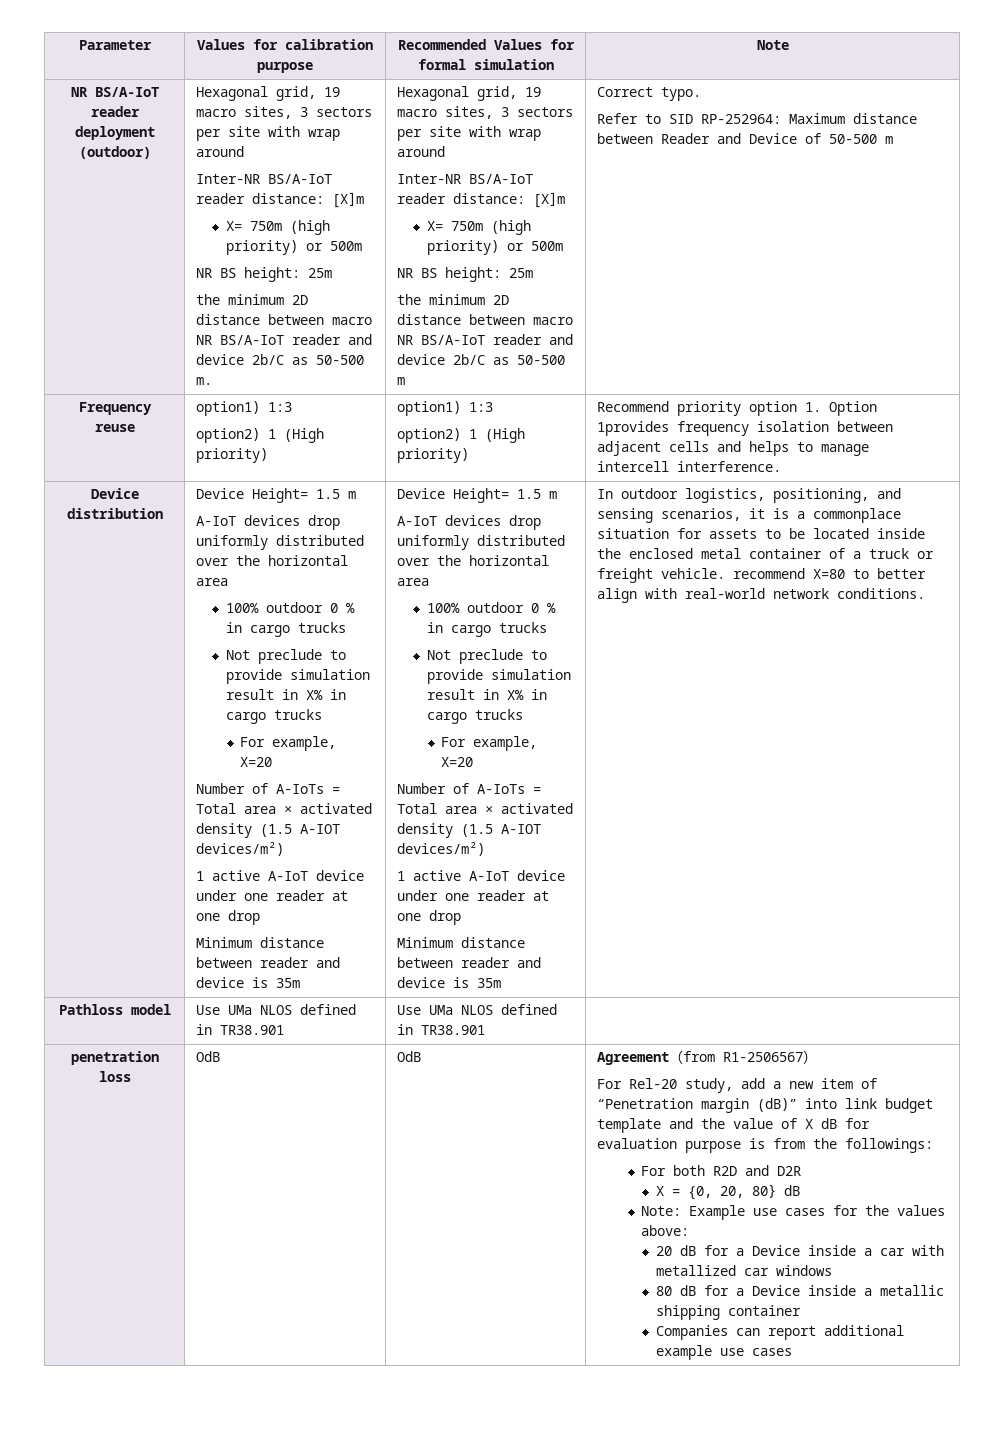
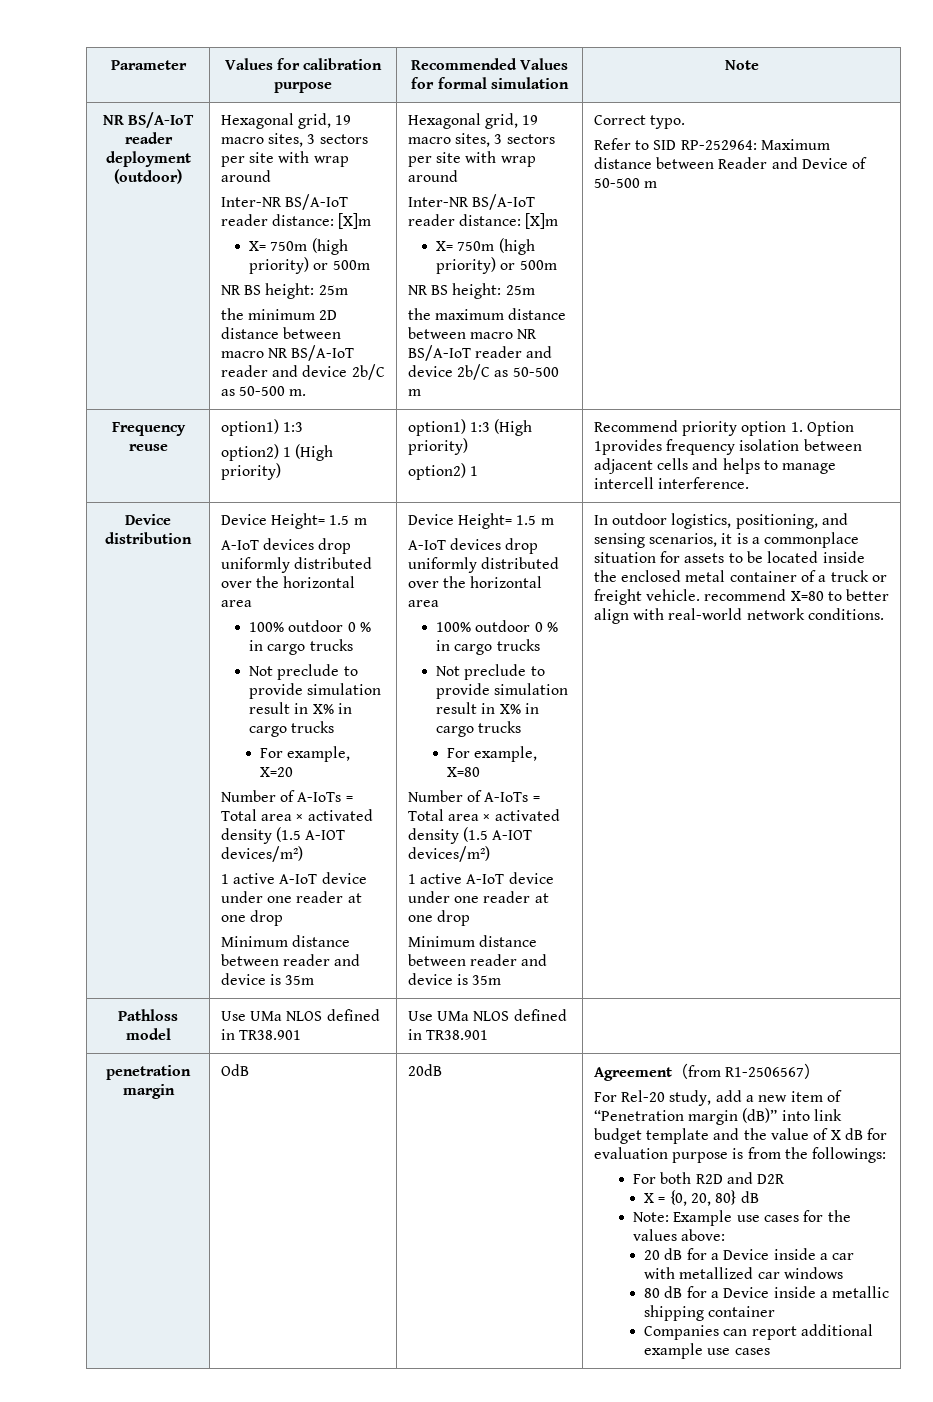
[429,294,510,305] minimum 2D -> [434,309,504,320] maximum
[397,428,526,443] [397,448,470,463] // option2) 1 (High priority) -> [494,419,533,436] [407,438,468,455] [407,463,478,480] (High priority) // option2) 1
[441,757,474,767] X=20 -> [447,767,481,777] X=80
[98,1071,131,1082] [196,1051,221,1062] [397,1051,422,1062] loss | OdB | OdB -> [122,1084,175,1099] [220,1064,249,1076] [407,1064,442,1076] margin | OdB | 20dB

